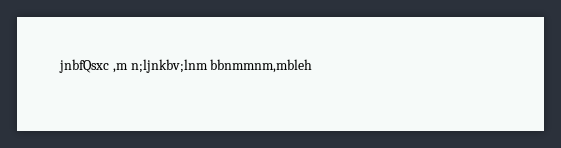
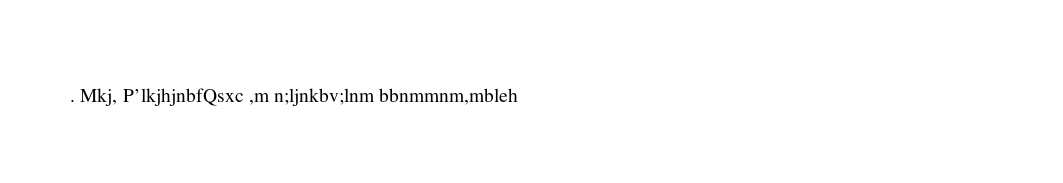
[59,59,109,73] jnbfQsxc -> [70,88,244,106] . Mkj, P’lkjhjnbfQsxc

